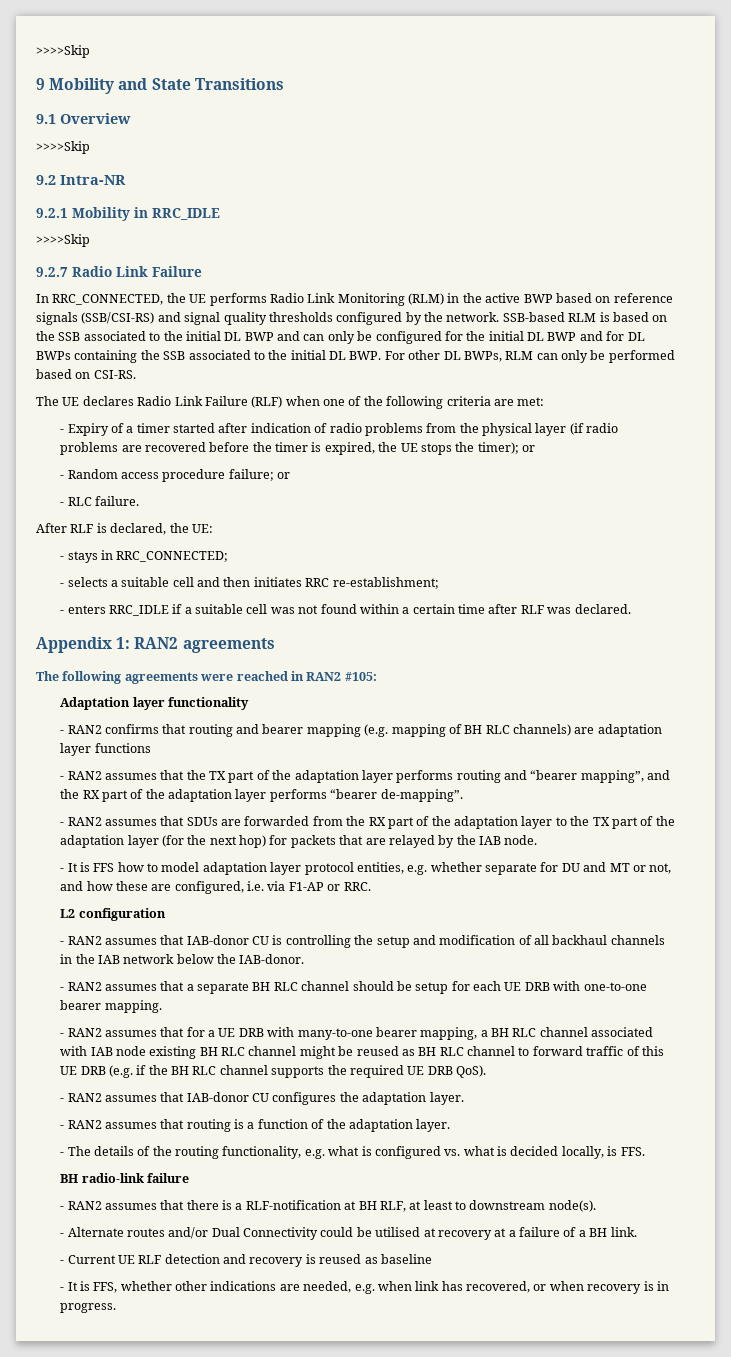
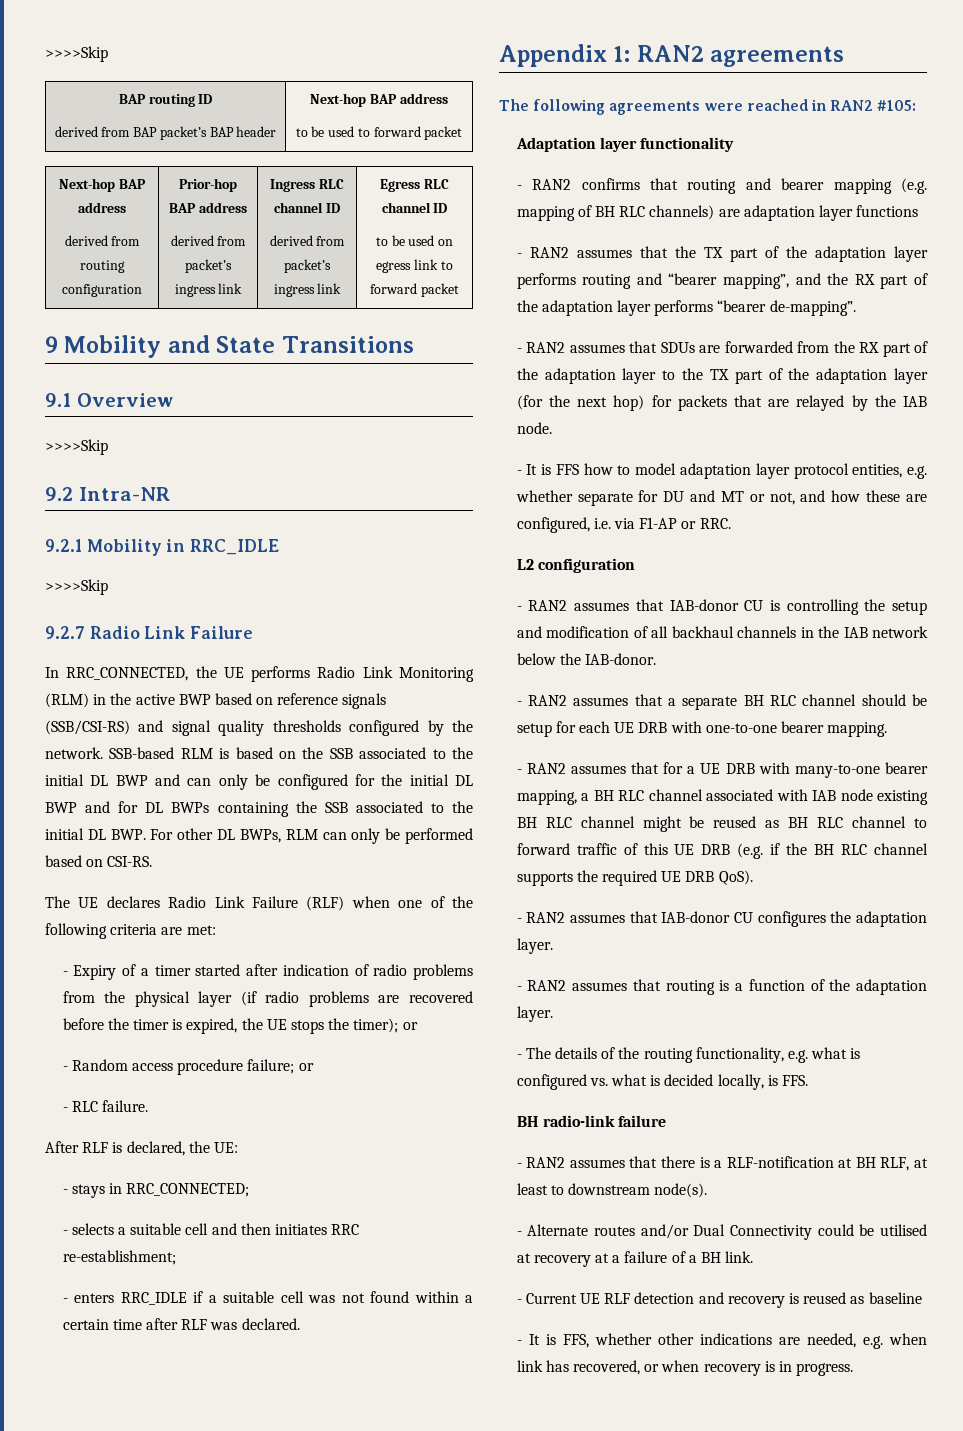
[36,45,90,58] >>>>Skip -> [45,46,108,62] [118,94,213,107] [54,126,277,140] [310,93,448,107] [295,126,463,140] [59,178,146,192] [78,202,126,213] [64,235,141,246] [80,260,125,273] [62,284,142,297] [179,178,237,192] [169,202,247,213] [170,235,247,246] [185,259,232,273] [174,283,243,297] [270,179,344,192] [274,202,340,213] [269,235,346,246] [284,259,331,273] [273,283,342,297] [380,179,449,192] [381,202,448,213] [375,235,454,246] [376,259,453,273] [370,283,459,297] >>>>Skip // BAP routing ID // derived from BAP packet’s BAP header | Next-hop BAP address // to be used to forward packet // Next-hop BAP address // derived from routing configuration | Prior-hop BAP address // derived from packet’s ingress link | Ingress RLC channel ID // derived from packet’s ingress link | Egress RLC channel ID // to be used on egress link to forward packet

